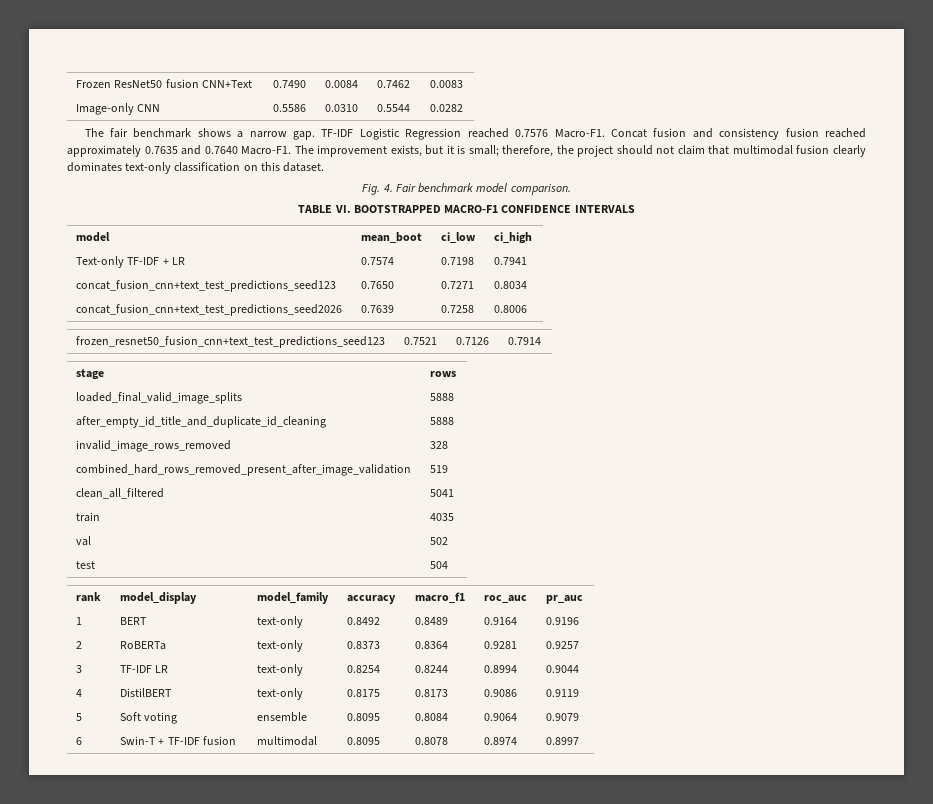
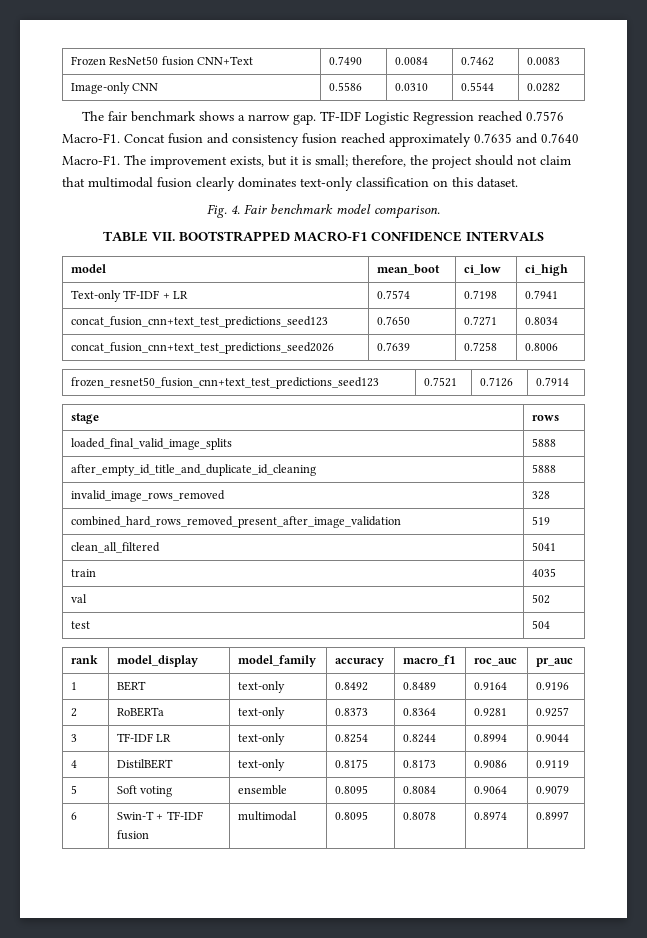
[334,205,351,213] VI. -> [152,232,175,241] VII.

